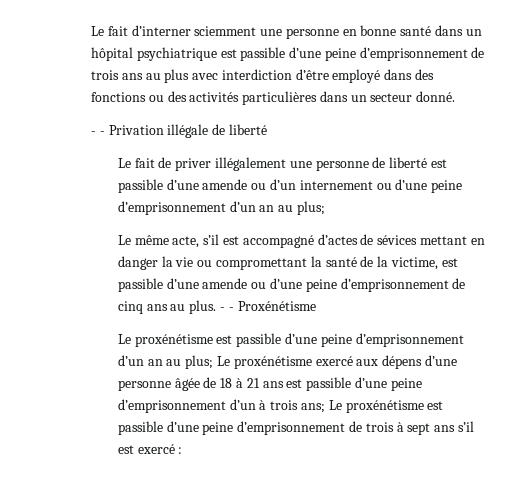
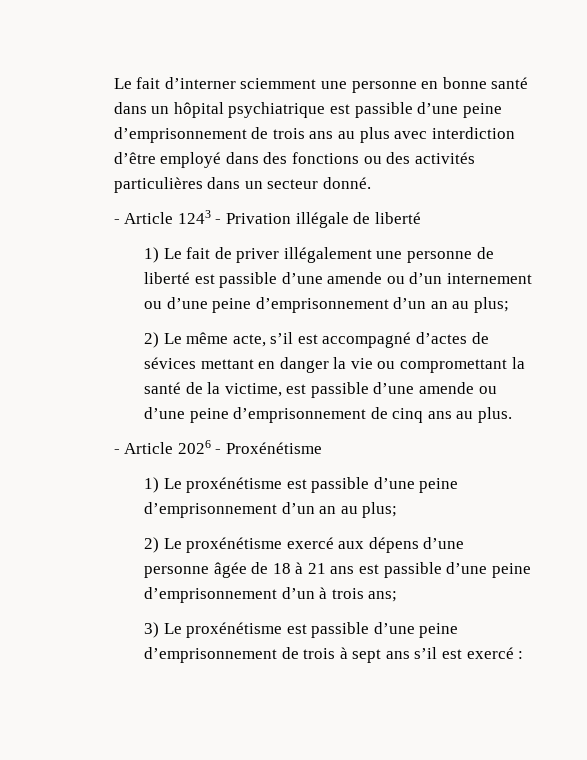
(96, 133) none -> [124,210,211,224] Article 1243
(267, 129) none -> [143,247,159,263] 1)
(326, 208) none -> [143,332,159,348] 2)
[220,307,226,311] - -> [113,440,211,454] // - Article 2026
(316, 306) none -> [143,477,159,493] 1)
(214, 362) none -> [143,537,159,553] // 2)
(326, 408) none -> [143,622,159,638] // 3)

